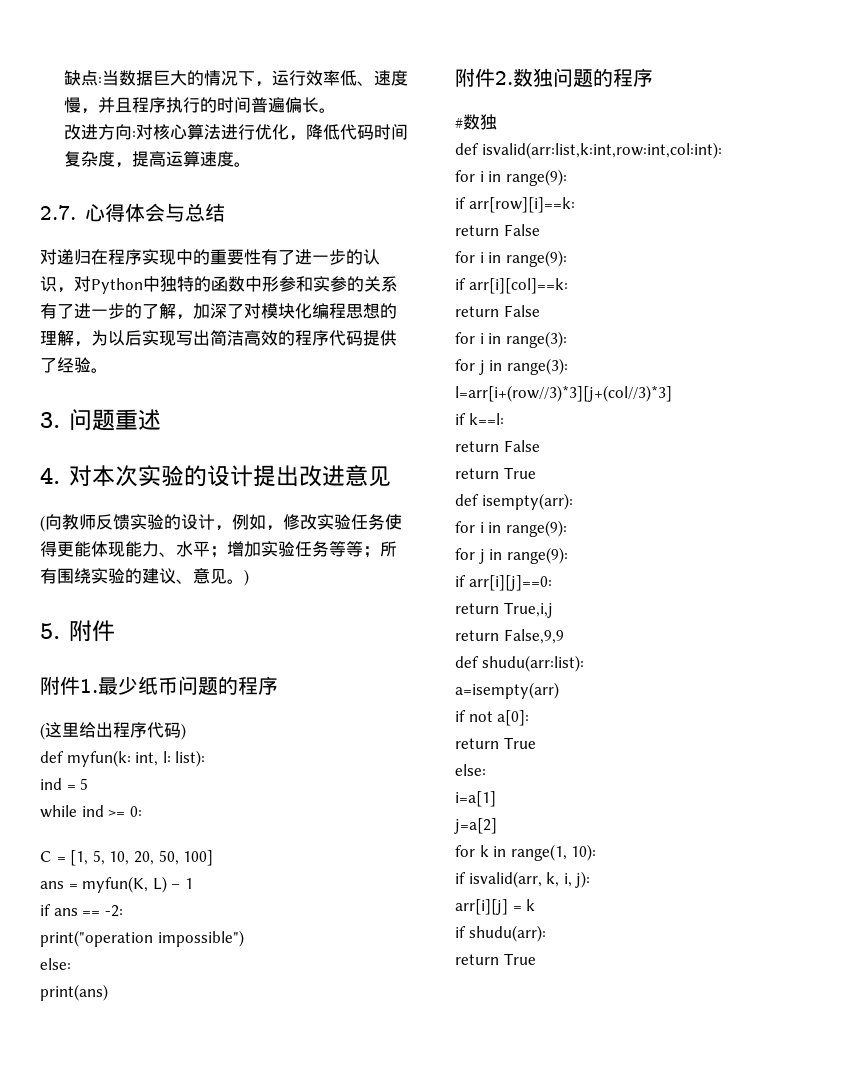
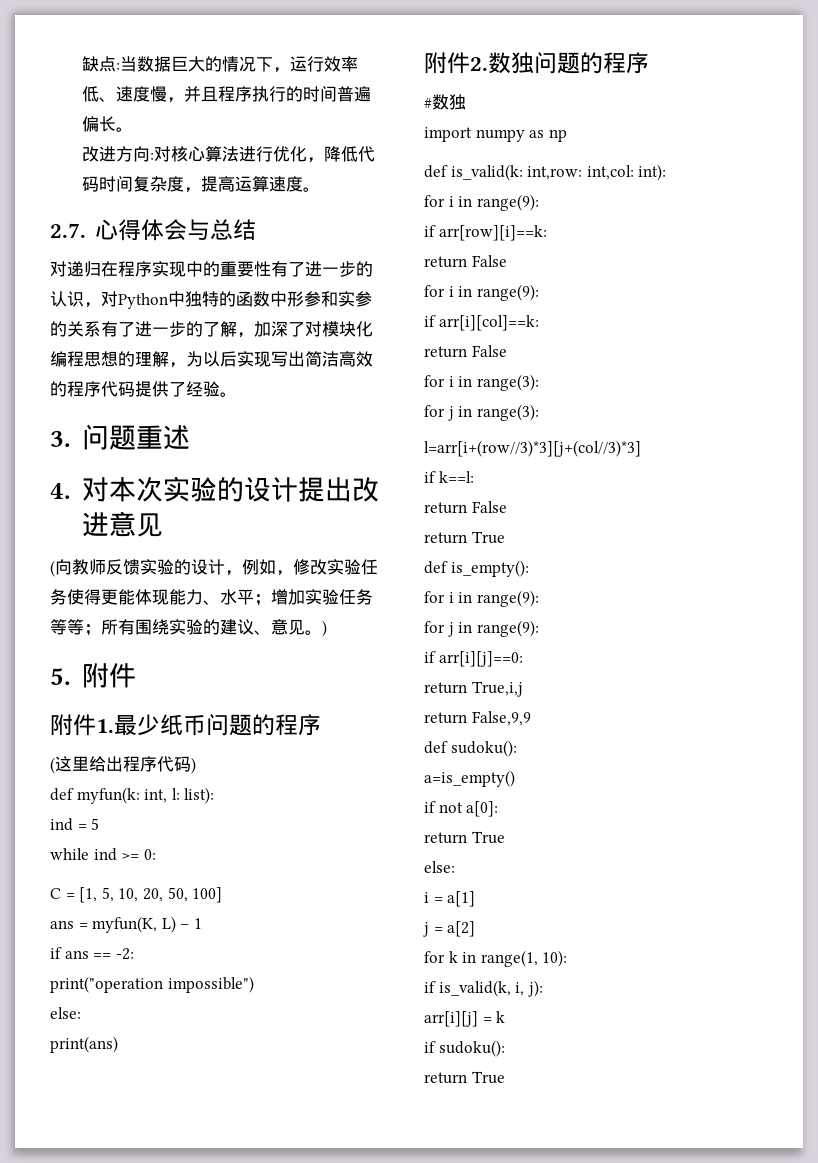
[455,142,722,159] def isvalid(arr:list,k:int,row:int,col:int): -> [424,127,567,142] [424,164,667,181] import numpy as np // def is_valid(k: int,row: int,col: int):
[481,493,573,510] isempty(arr): -> [450,560,529,577] is_empty():
[481,655,584,672] [455,682,559,699] shudu(arr:list): // a=isempty(arr) -> [450,740,517,757] [424,770,515,787] sudoku(): // a=is_empty()
[455,791,496,807] [454,818,497,834] i=a[1] // j=a[2] -> [424,891,476,907] [423,921,476,937] i = a[1] // j = a[2]
[468,871,560,888] isvalid(arr, k, -> [438,980,511,997] is_valid(k,
[468,925,546,942] shudu(arr): -> [438,1040,505,1057] sudoku():

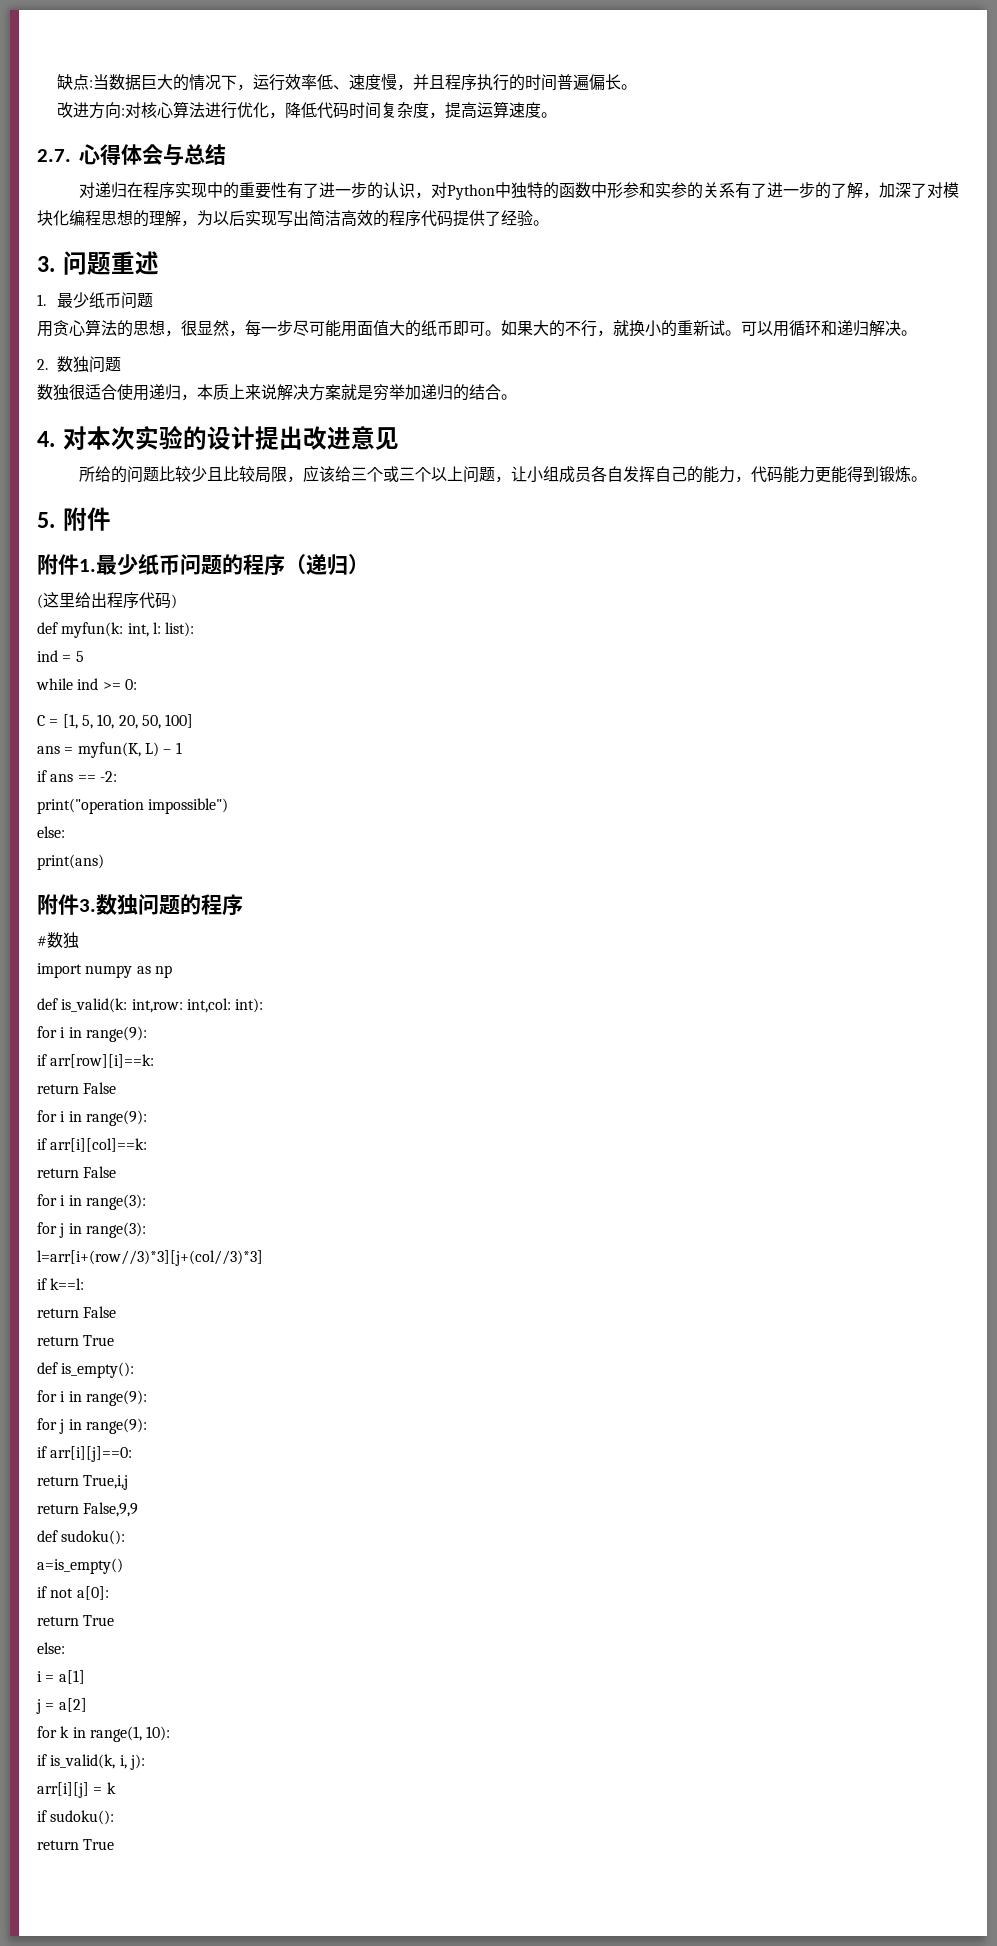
(191, 437) none -> [37,292,154,309] [37,319,917,337] [37,356,122,373] [37,384,517,401] // 1.最少纸币问题 // 用贪心算法的思想，很显然，每一步尽可能用面值大的纸币即可。如果大的不行，就换小的重新试。可以用循环和递归解决。 // 2.数独问题 // 数独很适合使用递归，本质上来说解决方案就是穷举加递归的结合。
[50,559,378,577] [50,589,373,606] [50,619,327,637] (向教师反馈实验的设计，例如，修改实验任务使得更能体现能力、水平；增加实验任务等等；所有围绕实验的建议、意见。) -> [78,465,927,483] 所给的问题比较少且比较局限，应该给三个或三个以上问题，让小组成员各自发挥自己的能力，代码能力更能得到锻炼。
(321, 725) none -> [285,554,369,576] （递归）
[470,57,488,71] 2. -> [79,899,96,912] 3.

